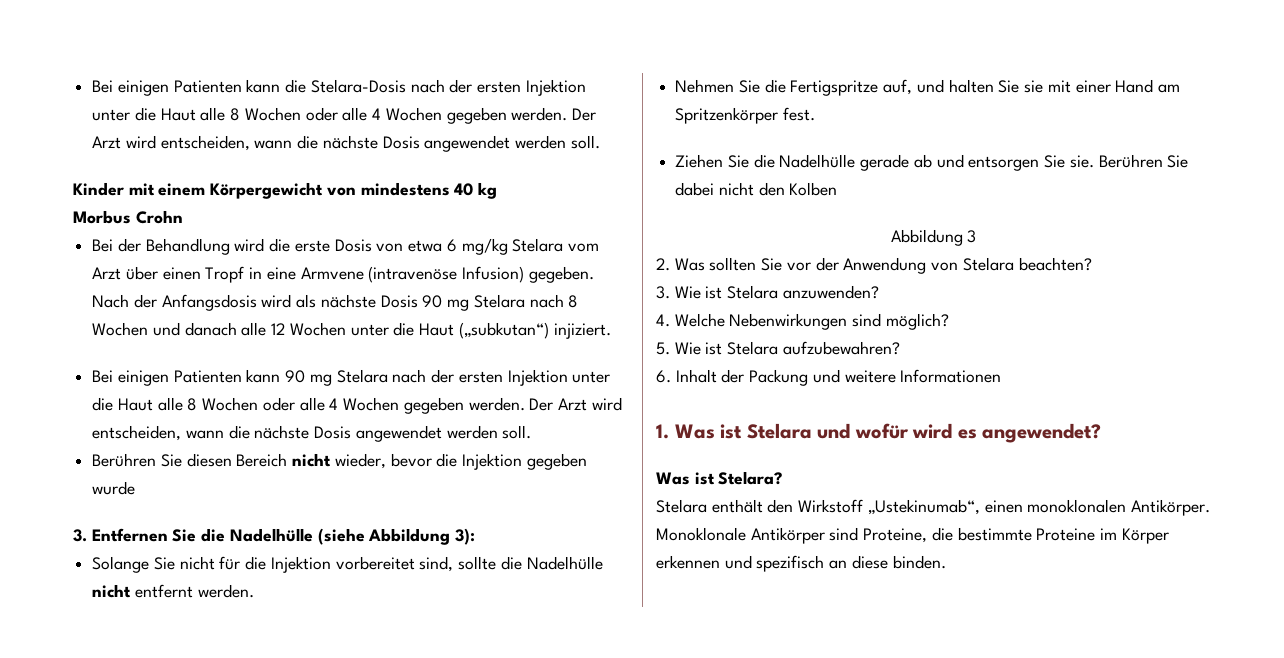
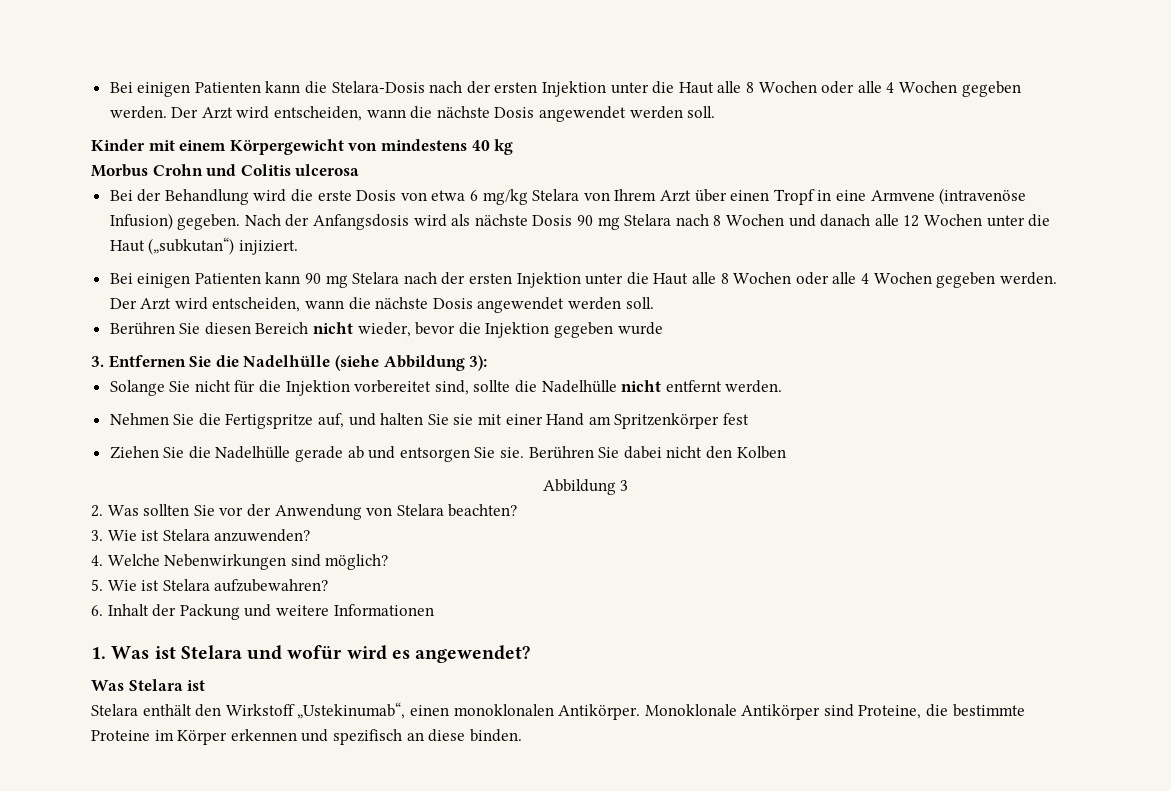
(183, 217) none -> [206,164,360,176] und Colitis ulcerosa
[567,243,599,252] vom -> [583,189,657,201] von Ihrem
[782,107,815,121] fest. -> [722,413,749,425] fest
[694,471,783,485] ist Stelara? -> [128,679,206,691] Stelara ist

